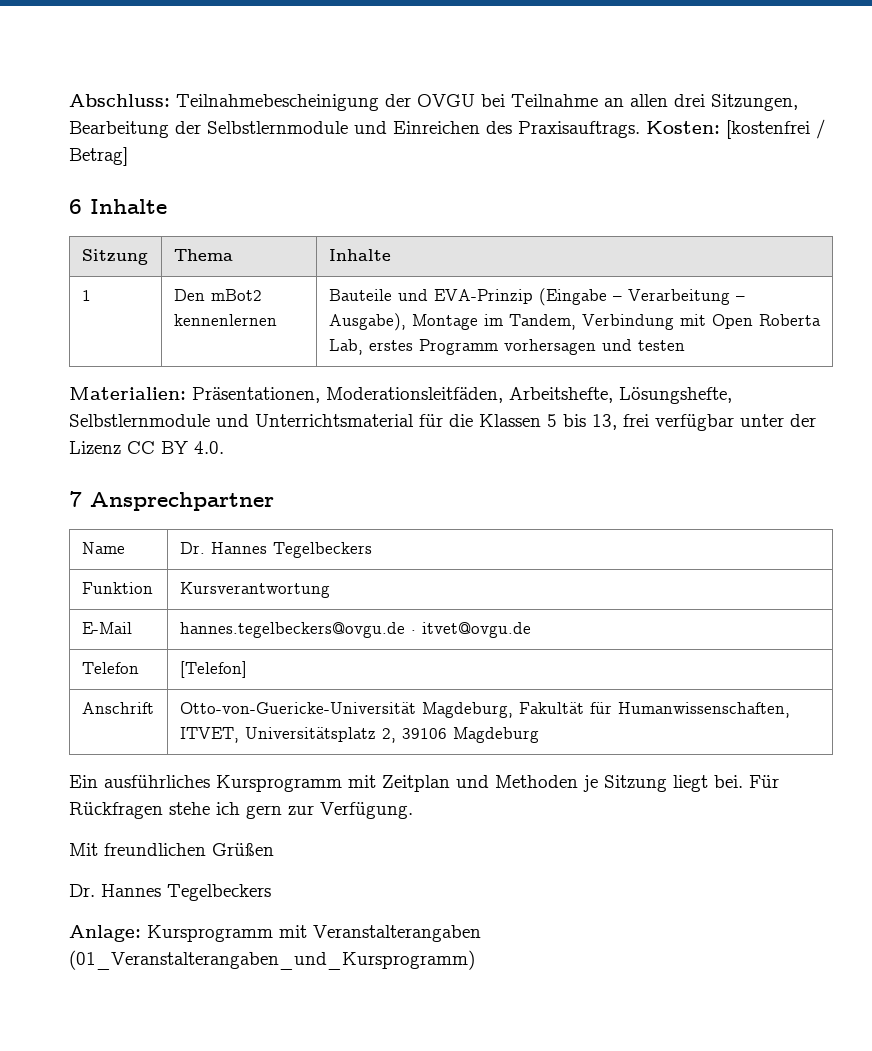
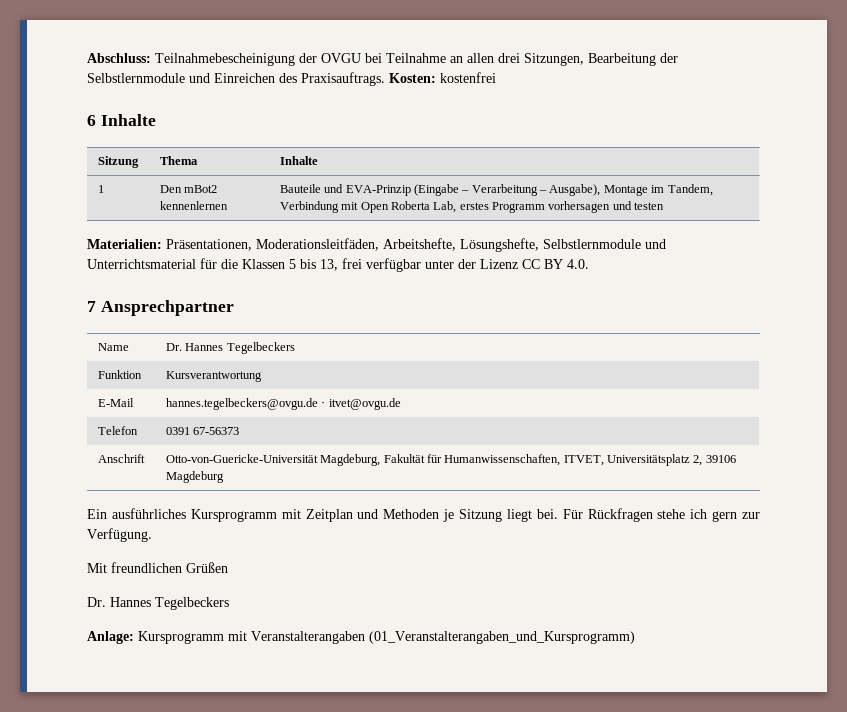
[726,119,826,139] [69,147,128,166] [kostenfrei / Betrag] -> [440,72,496,83] kostenfrei
[179,661,247,678] [Telefon] -> [165,427,240,435] 0391 67-56373

